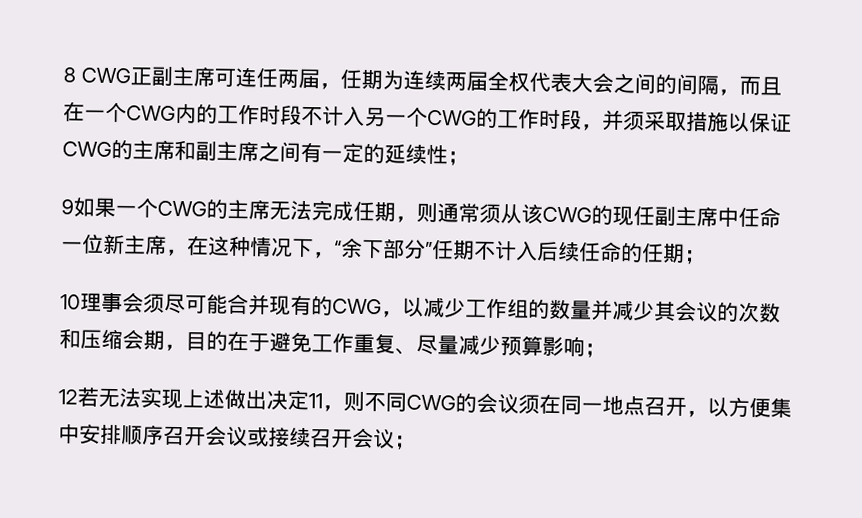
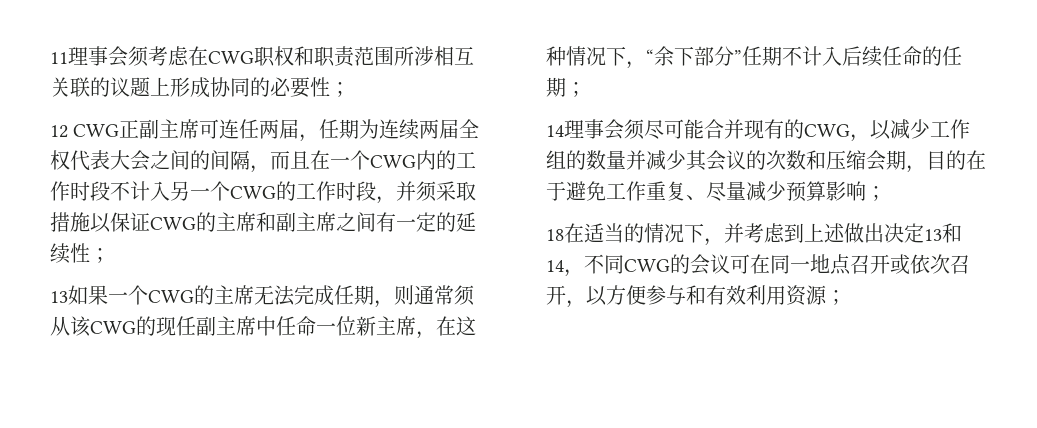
[63,67,76,83] 8 -> [50,46,474,67] [50,77,350,98] [50,125,68,138] 11理事会须考虑在CWG职权和职责范围所涉相互关联的议题上形成协同的必要性； // 12
[61,199,74,215] 9 -> [50,291,68,303] 13
[60,294,81,310] 10 -> [546,125,564,137] 14
[58,386,365,412] 12若无法实现上述做出决定11，则 -> [546,223,962,246] [546,260,584,277] 18在适当的情况下，并考虑到上述做出决定13和14，
[518,394,540,414] 须 -> [730,254,750,274] 可
[686,396,792,418] [58,423,395,449] ，以方便集中安排顺序召开会议或接续召开会议 -> [890,254,970,275] [546,285,827,308] 或依次召开，以方便参与和有效利用资源

